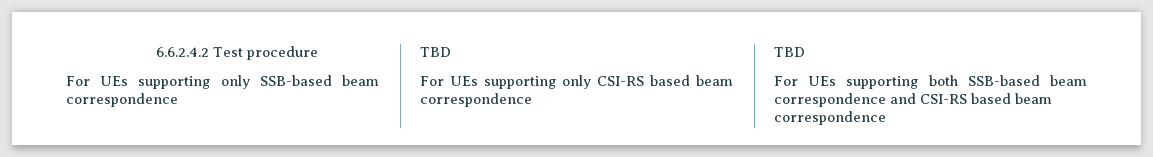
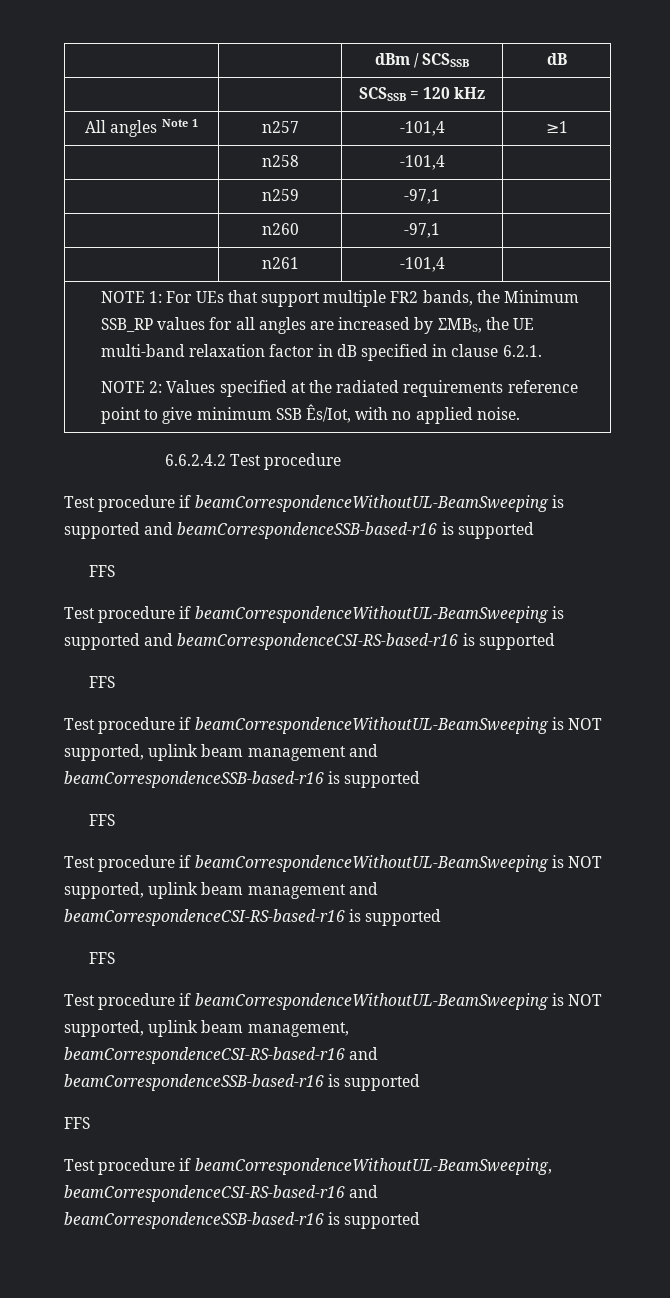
[156,46,319,60] [66,75,379,89] [66,93,178,107] [420,47,451,57] [420,75,733,89] [420,93,532,107] [774,47,805,57] [774,75,1087,89] [774,93,1052,107] [774,111,886,125] 6.6.2.4.2 Test procedure // For UEs supporting only SSB-based beam correspondence // TBD // For UEs supporting only CSI-RS based beam correspondence // TBD // For UEs supporting both SSB-based beam correspondence and CSI-RS based beam correspondence -> [374,53,470,68] [546,53,567,65] [358,87,486,101] [85,119,198,137] [261,121,299,133] [399,121,445,136] [545,121,568,133] [261,155,299,167] [399,155,445,170] [261,189,299,201] [404,189,440,204] [261,223,299,235] [404,223,440,238] [261,257,299,269] [399,257,445,272] [101,290,579,307] [101,317,534,334] [101,344,542,361] [101,380,578,397] [101,404,520,424] [164,453,342,470] [64,495,564,512] [64,522,534,539] [89,565,116,577] [64,606,564,623] [64,633,555,650] [89,676,116,688] [64,717,602,734] [64,744,378,761] [64,771,421,788] [89,814,116,826] [64,855,602,872] [64,882,378,899] [64,909,442,926] [89,952,116,964] [64,993,602,1010] [64,1020,349,1037] [64,1047,379,1064] [64,1074,421,1091] [64,1117,90,1129] [64,1158,552,1175] [64,1185,379,1202] [64,1212,421,1229] | | dBm / SCSSSB | dB // | | SCSSSB = 120 kHz | // All angles Note 1 | n257 | -101,4 | ≥1 // | n258 | -101,4 | // | n259 | -97,1 | // | n260 | -97,1 | // | n261 | -101,4 | // NOTE 1: For UEs that support multiple FR2 bands, the Minimum SSB_RP values for all angles are increased by ΣMBS, the UE multi-band relaxation factor in dB specified in clause 6.2.1. // NOTE 2: Values specified at the radiated requirements reference point to give minimum SSB Ês/Iot, with no applied noise. // 6.6.2.4.2 Test procedure // Test procedure if beamCorrespondenceWithoutUL-BeamSweeping is supported and beamCorrespondenceSSB-based-r16 is supported // FFS // Test procedure if beamCorrespondenceWithoutUL-BeamSweeping is supported and beamCorrespondenceCSI-RS-based-r16 is supported // FFS // Test procedure if beamCorrespondenceWithoutUL-BeamSweeping is NOT supported, uplink beam management and beamCorrespondenceSSB-based-r16 is supported // FFS // Test procedure if beamCorrespondenceWithoutUL-BeamSweeping is NOT supported, uplink beam management and beamCorrespondenceCSI-RS-based-r16 is supported // FFS // Test procedure if beamCorrespondenceWithoutUL-BeamSweeping is NOT supported, uplink beam management, beamCorrespondenceCSI-RS-based-r16 and beamCorrespondenceSSB-based-r16 is supported // FFS // Test procedure if beamCorrespondenceWithoutUL-BeamSweeping, beamCorrespondenceCSI-RS-based-r16 and beamCorrespondenceSSB-based-r16 is supported

